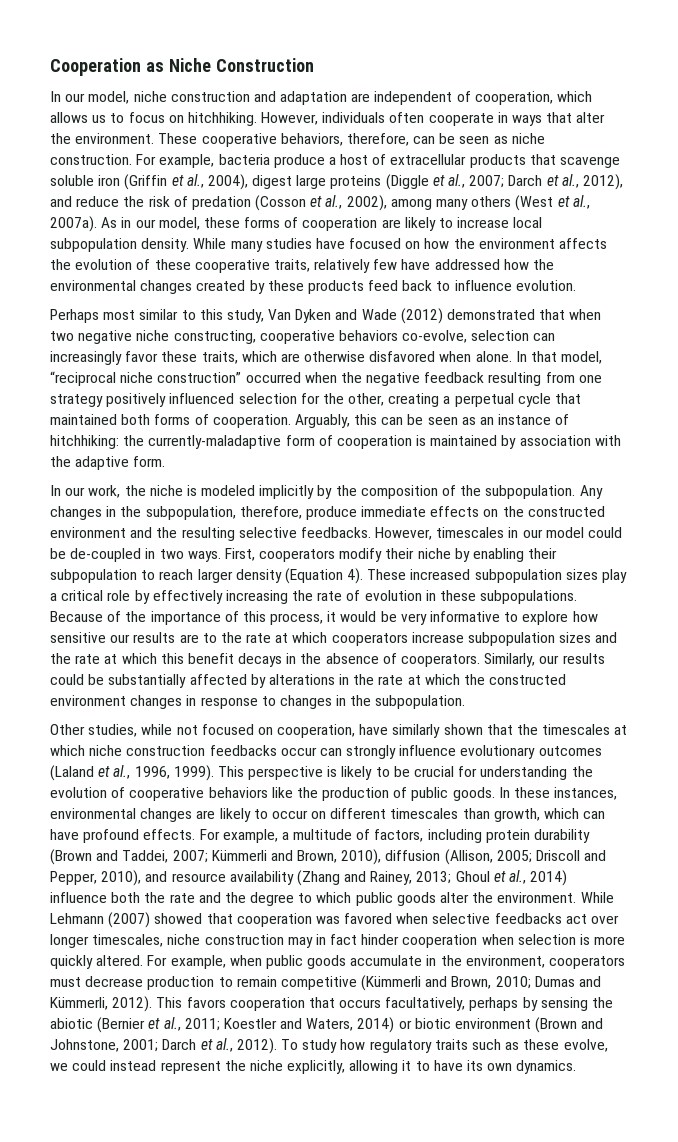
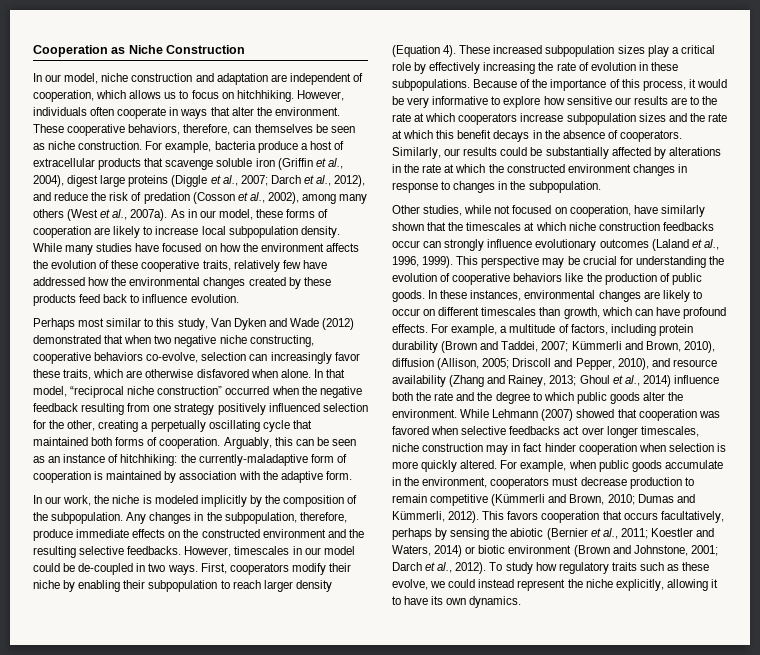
(436, 140) none -> [254,124,313,133] themselves
[454,393,514,407] perpetual -> [150,420,260,432] perpetually oscillating
[327,766,390,780] is likely to -> [542,258,565,268] may

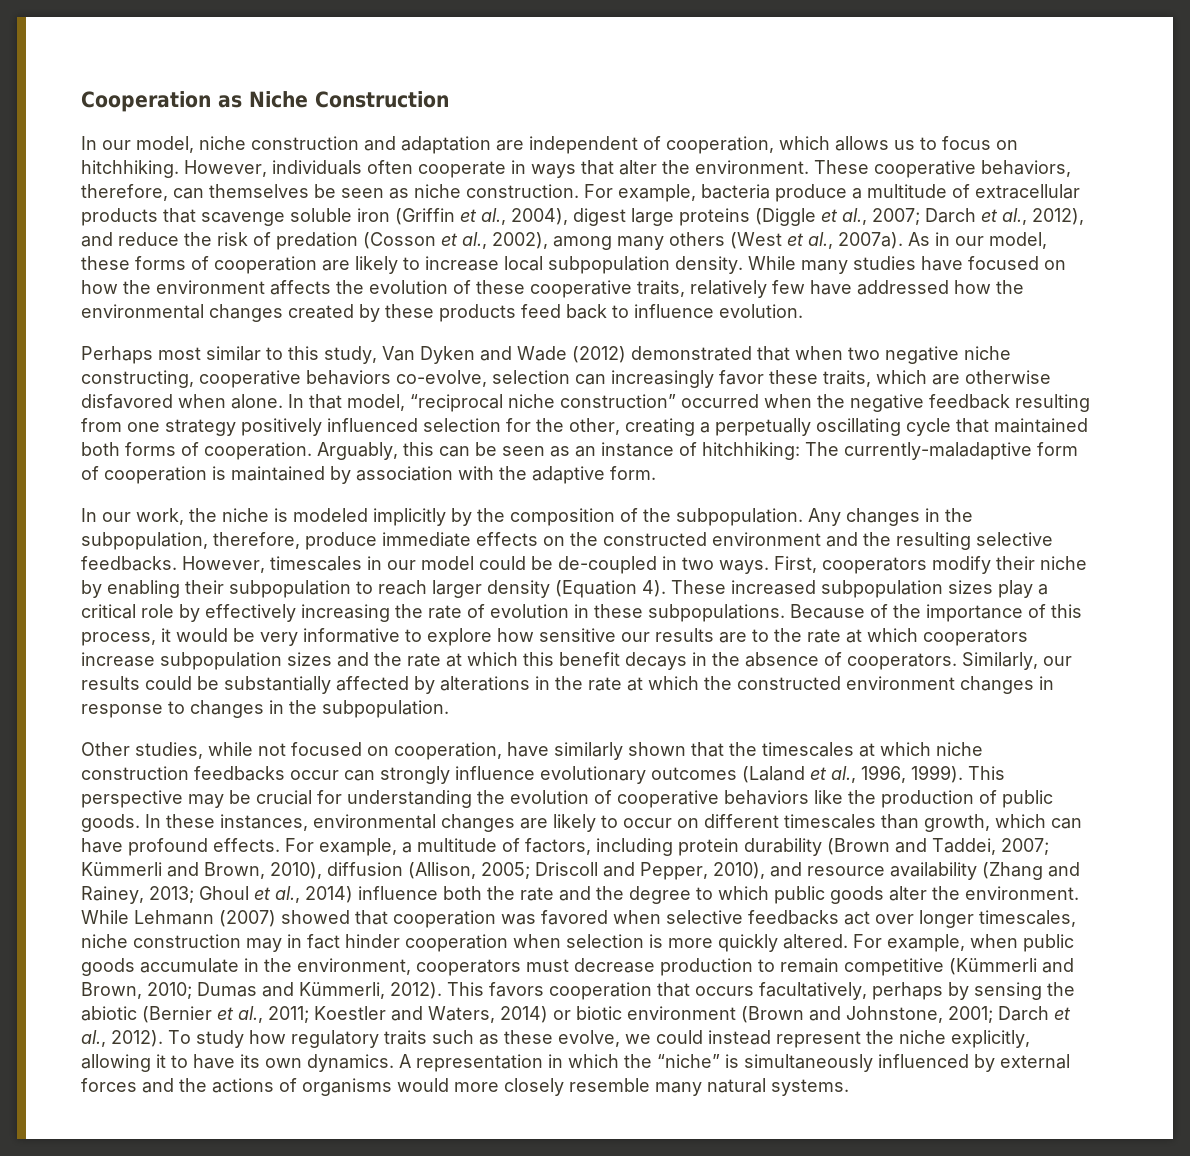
[309,141,332,150] host -> [867,184,947,198] multitude
[180,454,196,463] the -> [805,442,839,456] The
(522, 602) none -> [399,1054,1070,1072] [81,1078,849,1096] A representation in which the “niche” is simultaneously influenced by external forces and the actions of organisms would more closely resemble many natural systems.

